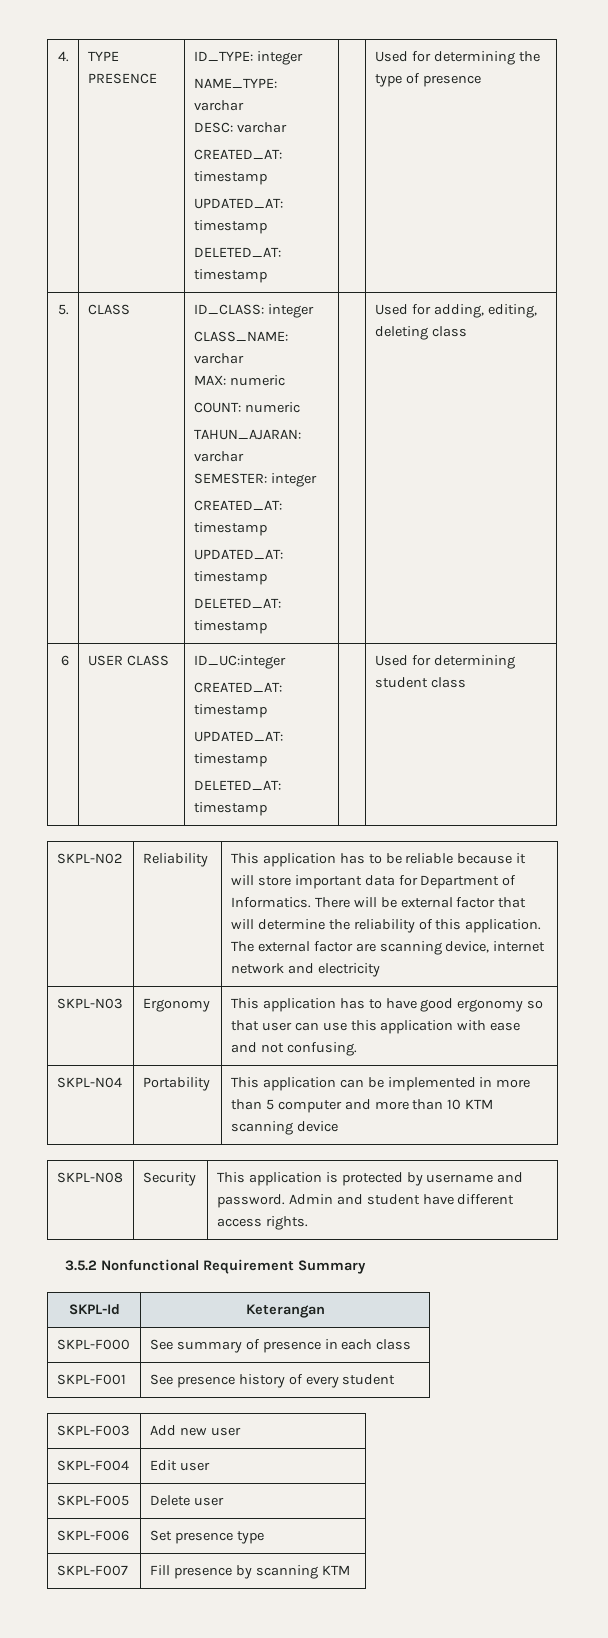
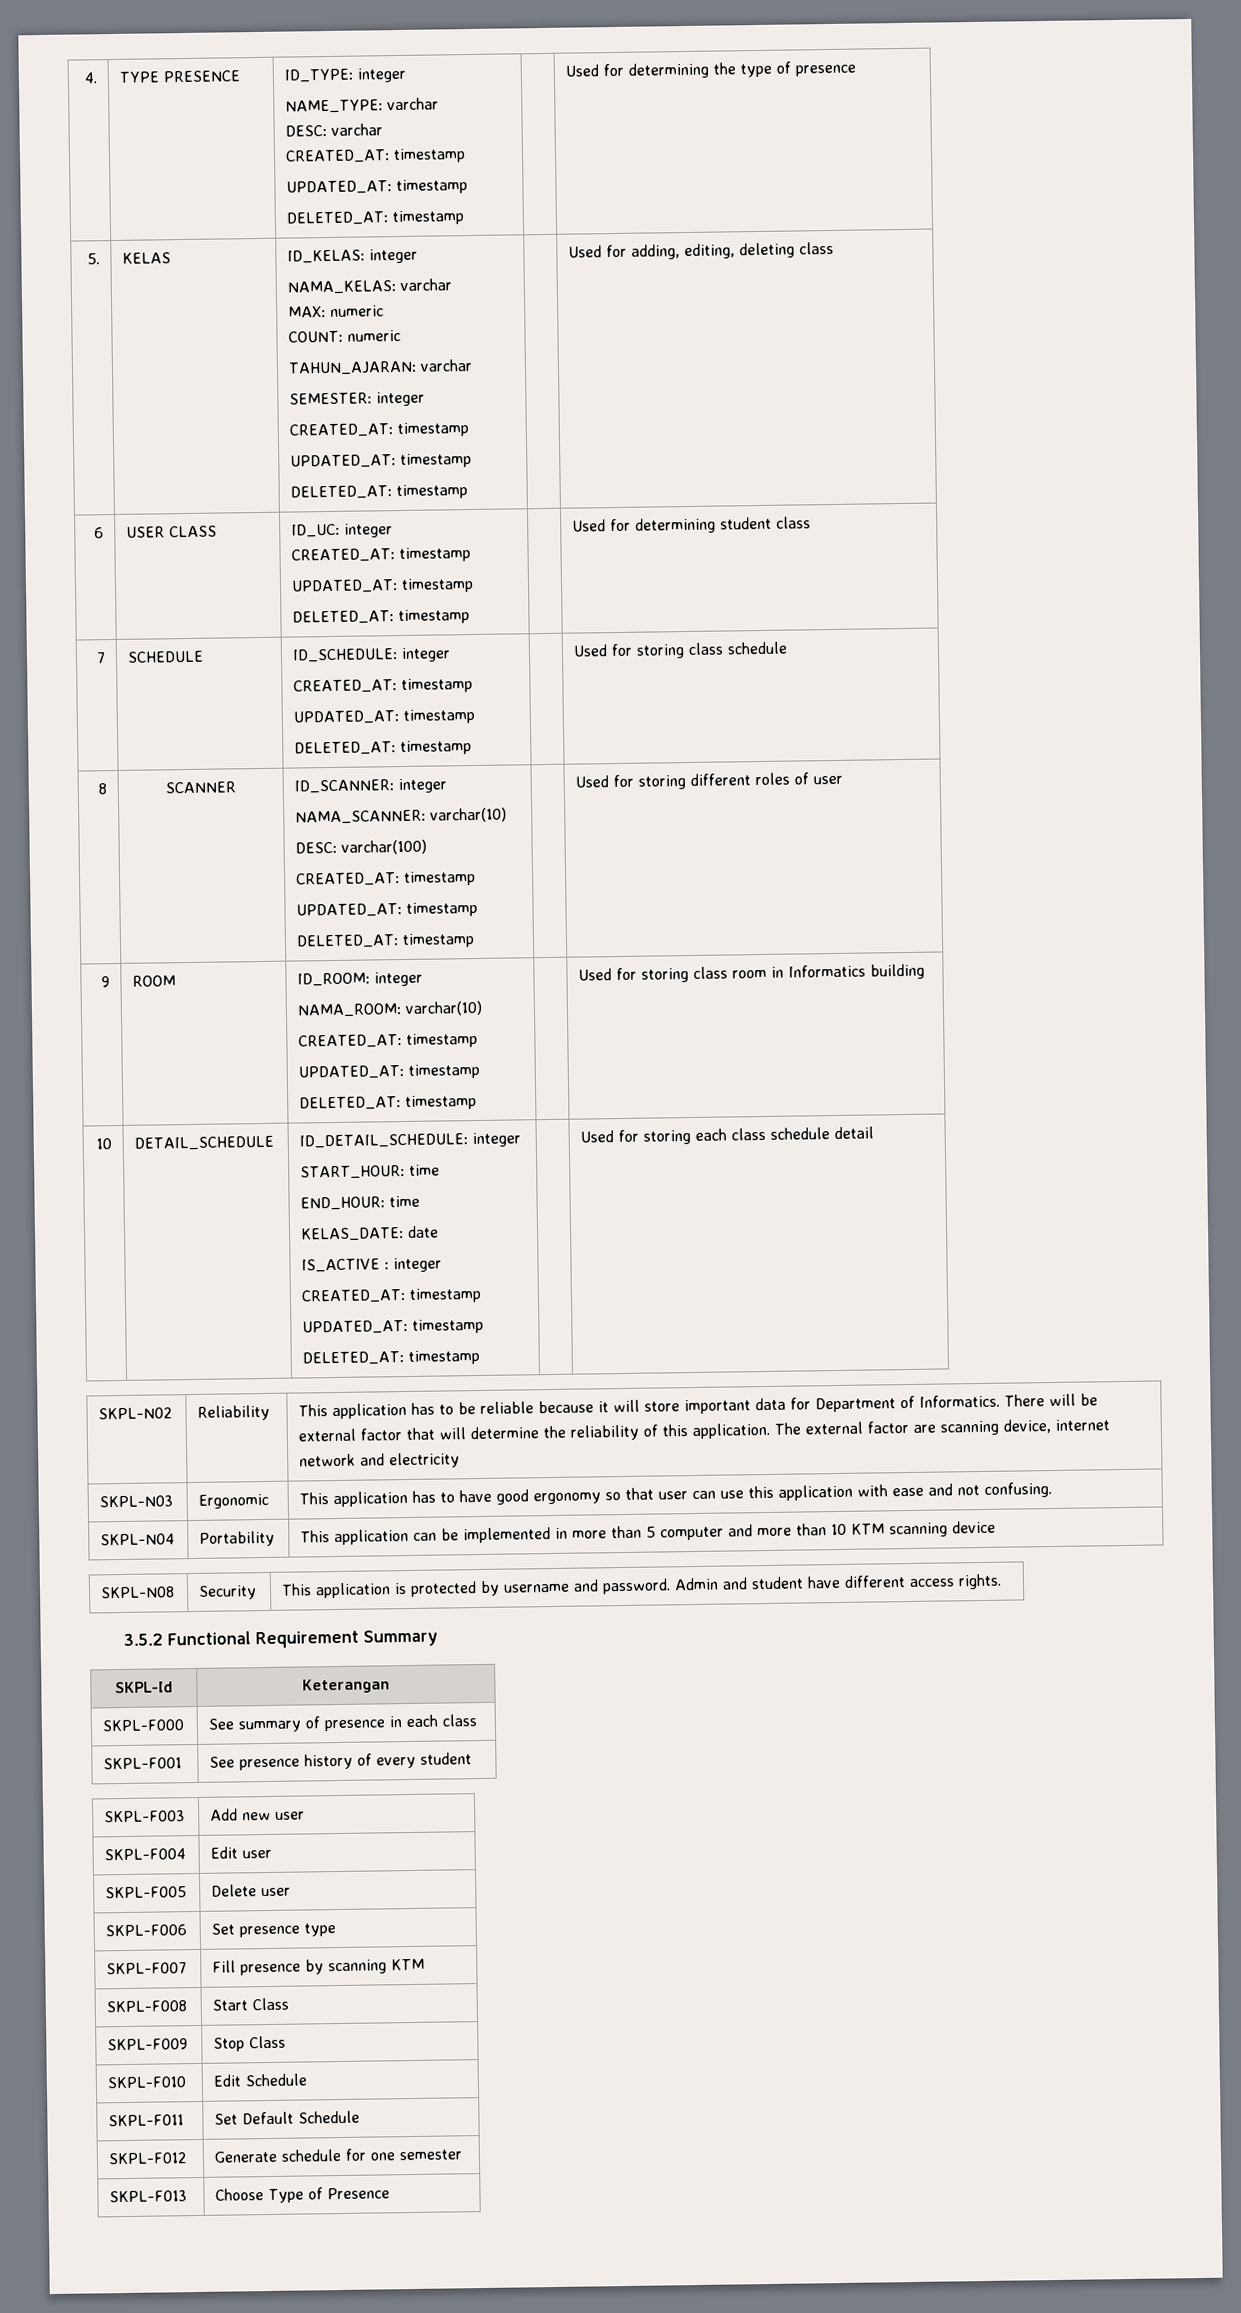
[87,304,130,315] [193,304,314,318] [193,331,288,342] CLASS | ID_CLASS: integer // CLASS_NAME: -> [122,252,172,264] [287,248,419,264] [287,280,397,295] KELAS | ID_KELAS: integer // NAMA_KELAS:
[193,655,286,669] ID_UC:integer -> [291,523,394,538] ID_UC: integer
(466, 682) none -> [95,652,106,664] [127,650,205,663] [292,647,452,663] [293,678,474,694] [293,708,476,725] [294,740,473,756] [573,641,788,659] [97,783,107,795] [165,781,236,794] [294,778,448,794] [295,807,508,825] [295,839,428,855] [296,870,477,887] [296,901,479,918] [296,933,476,949] [575,772,844,790] [100,976,110,988] [132,975,177,987] [297,971,424,987] [297,1000,484,1018] [298,1032,479,1049] [298,1063,481,1080] [299,1094,478,1111] [578,963,926,983] [95,1138,112,1150] [134,1135,275,1151] [299,1132,522,1149] [300,1164,441,1180] [300,1195,421,1211] [300,1225,440,1242] [301,1257,443,1273] [301,1287,483,1304] [302,1318,485,1335] [302,1349,481,1366] [580,1126,875,1145] // 7 | SCHEDULE | ID_SCHEDULE: integer // CREATED_AT: timestamp // UPDATED_AT: timestamp // DELETED_AT: timestamp | | Used for storing class schedule // 8 | SCANNER | ID_SCANNER: integer // NAMA_SCANNER: varchar(10) // DESC: varchar(100) // CREATED_AT: timestamp // UPDATED_AT: timestamp // DELETED_AT: timestamp | | Used for storing different roles of user // 9 | ROOM | ID_ROOM: integer // NAMA_ROOM: varchar(10) // CREATED_AT: timestamp // UPDATED_AT: timestamp // DELETED_AT: timestamp | | Used for storing class room in Informatics building // 10 | DETAIL_SCHEDULE | ID_DETAIL_SCHEDULE: integer // START_HOUR: time // END_HOUR: time // KELAS_DATE: date // IS_ACTIVE : integer // CREATED_AT: timestamp // UPDATED_AT: timestamp // DELETED_AT: timestamp | | Used for storing each class schedule detail
[142,998,210,1012] Ergonomy -> [198,1493,270,1509] Ergonomic
[100,1259,199,1271] Nonfunctional -> [167,1631,252,1646] Functional
(350, 1570) none -> [106,2000,188,2013] [212,1997,290,2011] [107,2038,189,2051] [213,2035,287,2052] [107,2076,187,2089] [213,2073,308,2087] [108,2114,185,2127] [214,2110,361,2125] [108,2152,188,2165] [214,2148,463,2163] [109,2190,188,2203] [215,2187,391,2204] // SKPL-F008 | Start Class // SKPL-F009 | Stop Class // SKPL-F010 | Edit Schedule // SKPL-F011 | Set Default Schedule // SKPL-F012 | Generate schedule for one semester // SKPL-F013 | Choose Type of Presence

